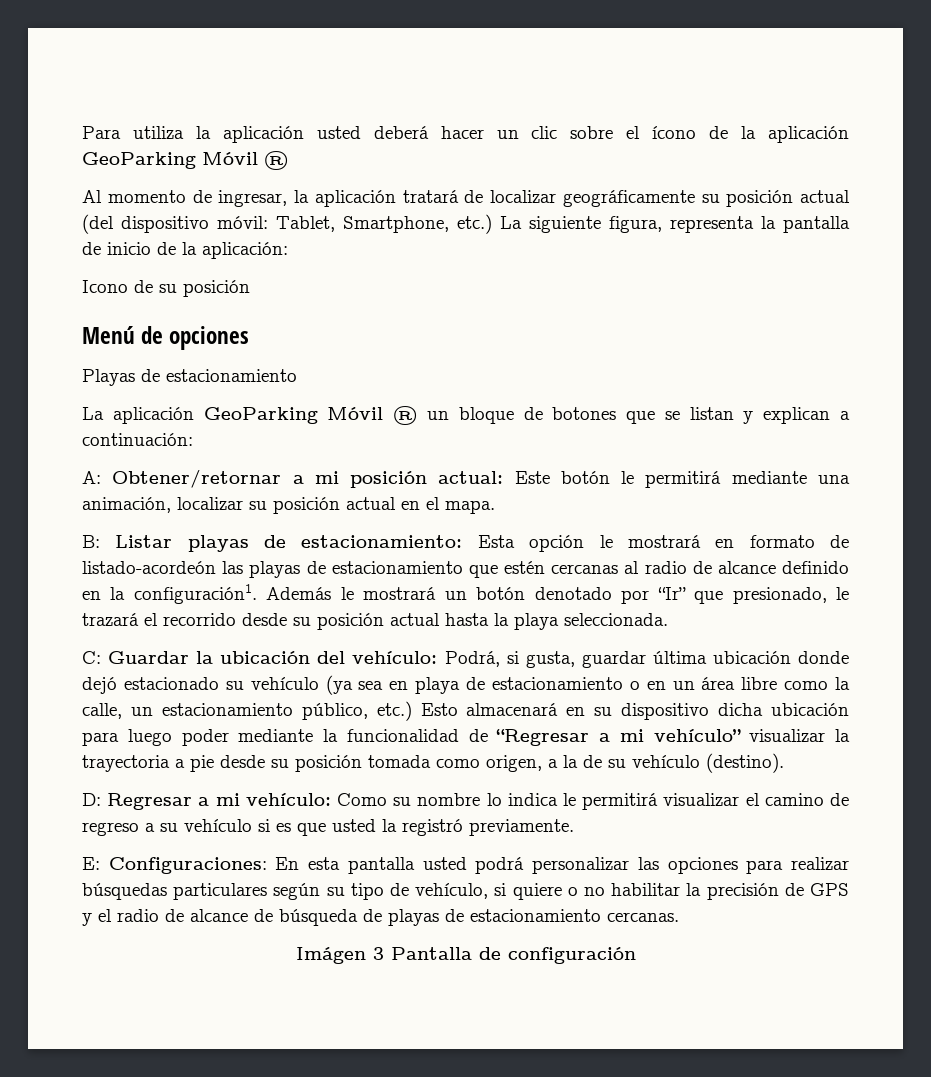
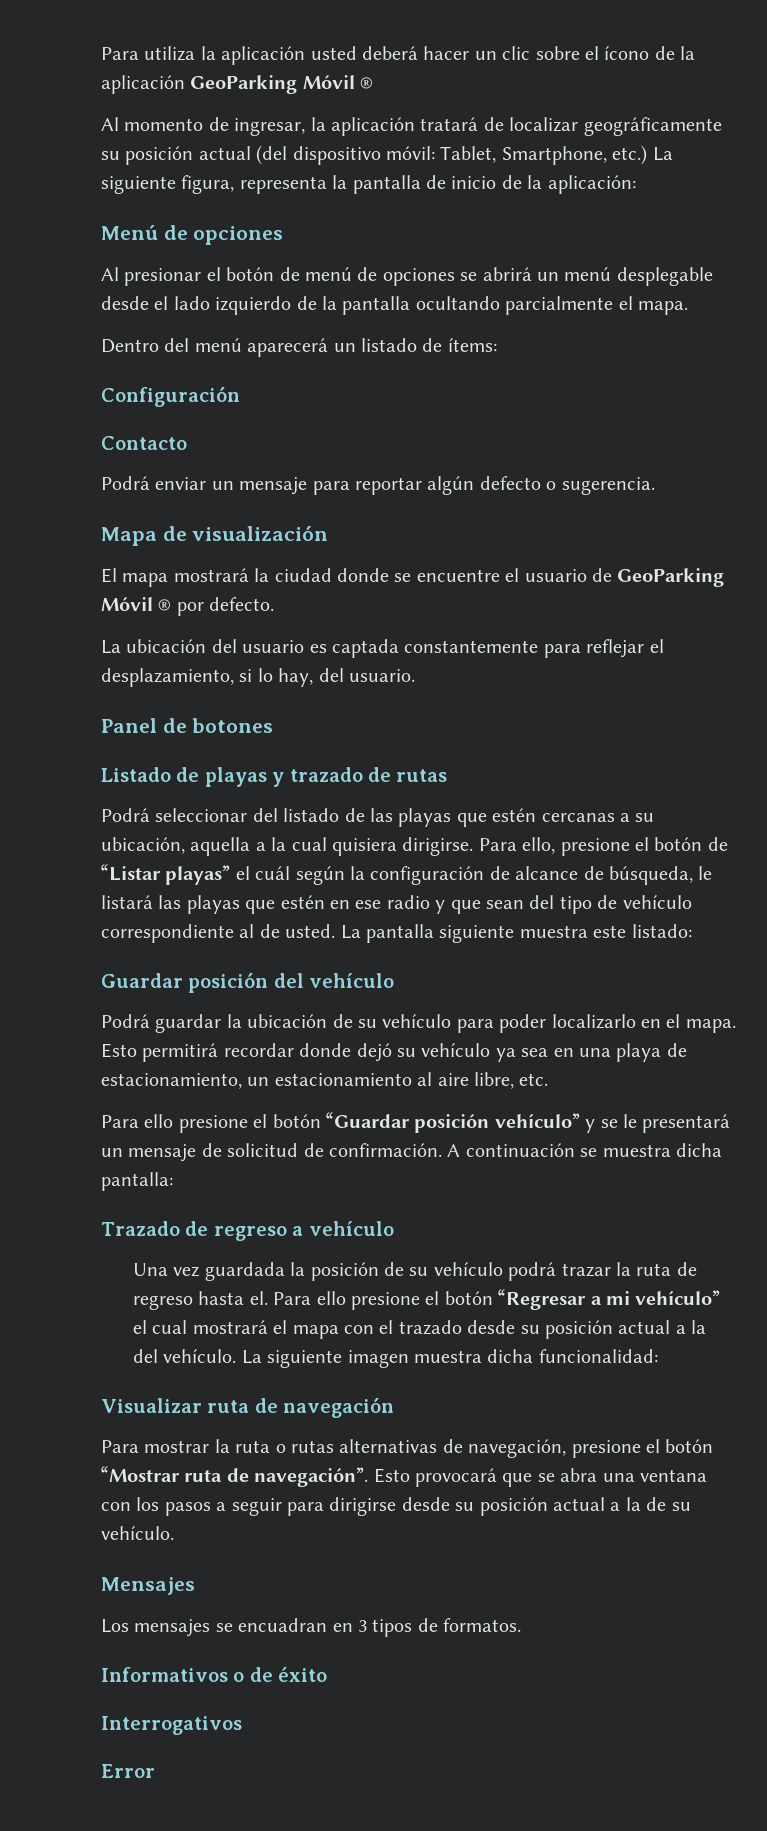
[82,280,250,297] // Icono de su posición -> (636, 184) none
[82,369,297,386] [82,406,851,425] [82,433,193,446] [82,469,850,488] [82,497,495,514] [82,535,850,552] [82,561,849,578] [82,584,849,604] [82,613,668,630] [82,651,850,668] [82,675,850,695] [82,701,849,721] [82,729,850,746] [82,753,784,773] [82,793,850,810] [82,819,574,836] [82,857,850,874] [82,883,850,900] [82,909,679,926] [295,947,636,964] Playas de estacionamiento // La aplicación GeoParking Móvil ® un bloque de botones que se listan y explican a continuación: // A: Obtener/retornar a mi posición actual: Este botón le permitirá mediante una animación, localizar su posición actual en el mapa. // B: Listar playas de estacionamiento: Esta opción le mostrará en formato de listado-acordeón las playas de estacionamiento que estén cercanas al radio de alcance definido en la configuración1. Además le mostrará un botón denotado por “Ir” que presionado, le trazará el recorrido desde su posición actual hasta la playa seleccionada. // C: Guardar la ubicación del vehículo: Podrá, si gusta, guardar última ubicación donde dejó estacionado su vehículo (ya sea en playa de estacionamiento o en un área libre como la calle, un estacionamiento público, etc.) Esto almacenará en su dispositivo dicha ubicación para luego poder mediante la funcionalidad de “Regresar a mi vehículo” visualizar la trayectoria a pie desde su posición tomada como origen, a la de su vehículo (destino). // D: Regresar a mi vehículo: Como su nombre lo indica le permitirá visualizar el camino de regreso a su vehículo si es que usted la registró previamente. // E: Configuraciones: En esta pantalla usted podrá personalizar las opciones para realizar búsquedas particulares según su tipo de vehículo, si quiere o no habilitar la precisión de GPS y el radio de alcance de búsqueda de playas de estacionamiento cercanas. // Imágen 3 Pantalla de configuración -> [101,267,713,286] [101,296,688,315] [101,338,497,357] [101,386,240,407] [101,436,187,450] [101,476,655,495] [101,525,329,546] [101,568,725,587] [101,597,275,616] [101,639,664,658] [101,668,415,687] [101,718,274,733] [101,767,448,787] [101,808,655,827] [101,837,728,856] [101,864,713,885] [101,895,692,914] [101,924,692,943] [101,972,395,993] [101,1014,736,1033] [101,1043,687,1062] [101,1072,549,1089] [101,1112,731,1133] [101,1143,722,1162] [101,1172,173,1191] [101,1221,394,1241] [132,1262,697,1281] [132,1289,721,1310] [132,1320,707,1339] [132,1349,658,1368] [101,1397,395,1418] [101,1439,714,1458] [101,1466,707,1487] [101,1497,691,1516] [101,1526,174,1540] [101,1577,195,1595] [101,1618,522,1637] [101,1667,328,1682] [101,1716,242,1735] [101,1764,155,1778] Al presionar el botón de menú de opciones se abrirá un menú desplegable desde el lado izquierdo de la pantalla ocultando parcialmente el mapa. // Dentro del menú aparecerá un listado de ítems: // Configuración // Contacto // Podrá enviar un mensaje para reportar algún defecto o sugerencia. // Mapa de visualización // El mapa mostrará la ciudad donde se encuentre el usuario de GeoParking Móvil ® por defecto. // La ubicación del usuario es captada constantemente para reflejar el desplazamiento, si lo hay, del usuario. // Panel de botones // Listado de playas y trazado de rutas // Podrá seleccionar del listado de las playas que estén cercanas a su ubicación, aquella a la cual quisiera dirigirse. Para ello, presione el botón de “Listar playas” el cuál según la configuración de alcance de búsqueda, le listará las playas que estén en ese radio y que sean del tipo de vehículo correspondiente al de usted. La pantalla siguiente muestra este listado: // Guardar posición del vehículo // Podrá guardar la ubicación de su vehículo para poder localizarlo en el mapa. Esto permitirá recordar donde dejó su vehículo ya sea en una playa de estacionamiento, un estacionamiento al aire libre, etc. // Para ello presione el botón “Guardar posición vehículo” y se le presentará un mensaje de solicitud de confirmación. A continuación se muestra dicha pantalla: // Trazado de regreso a vehículo // Una vez guardada la posición de su vehículo podrá trazar la ruta de regreso hasta el. Para ello presione el botón “Regresar a mi vehículo” el cual mostrará el mapa con el trazado desde su posición actual a la del vehículo. La siguiente imagen muestra dicha funcionalidad: // Visualizar ruta de navegación // Para mostrar la ruta o rutas alternativas de navegación, presione el botón “Mostrar ruta de navegación”. Esto provocará que se abra una ventana con los pasos a seguir para dirigirse desde su posición actual a la de su vehículo. // Mensajes // Los mensajes se encuadran en 3 tipos de formatos. // Informativos o de éxito // Interrogativos // Error

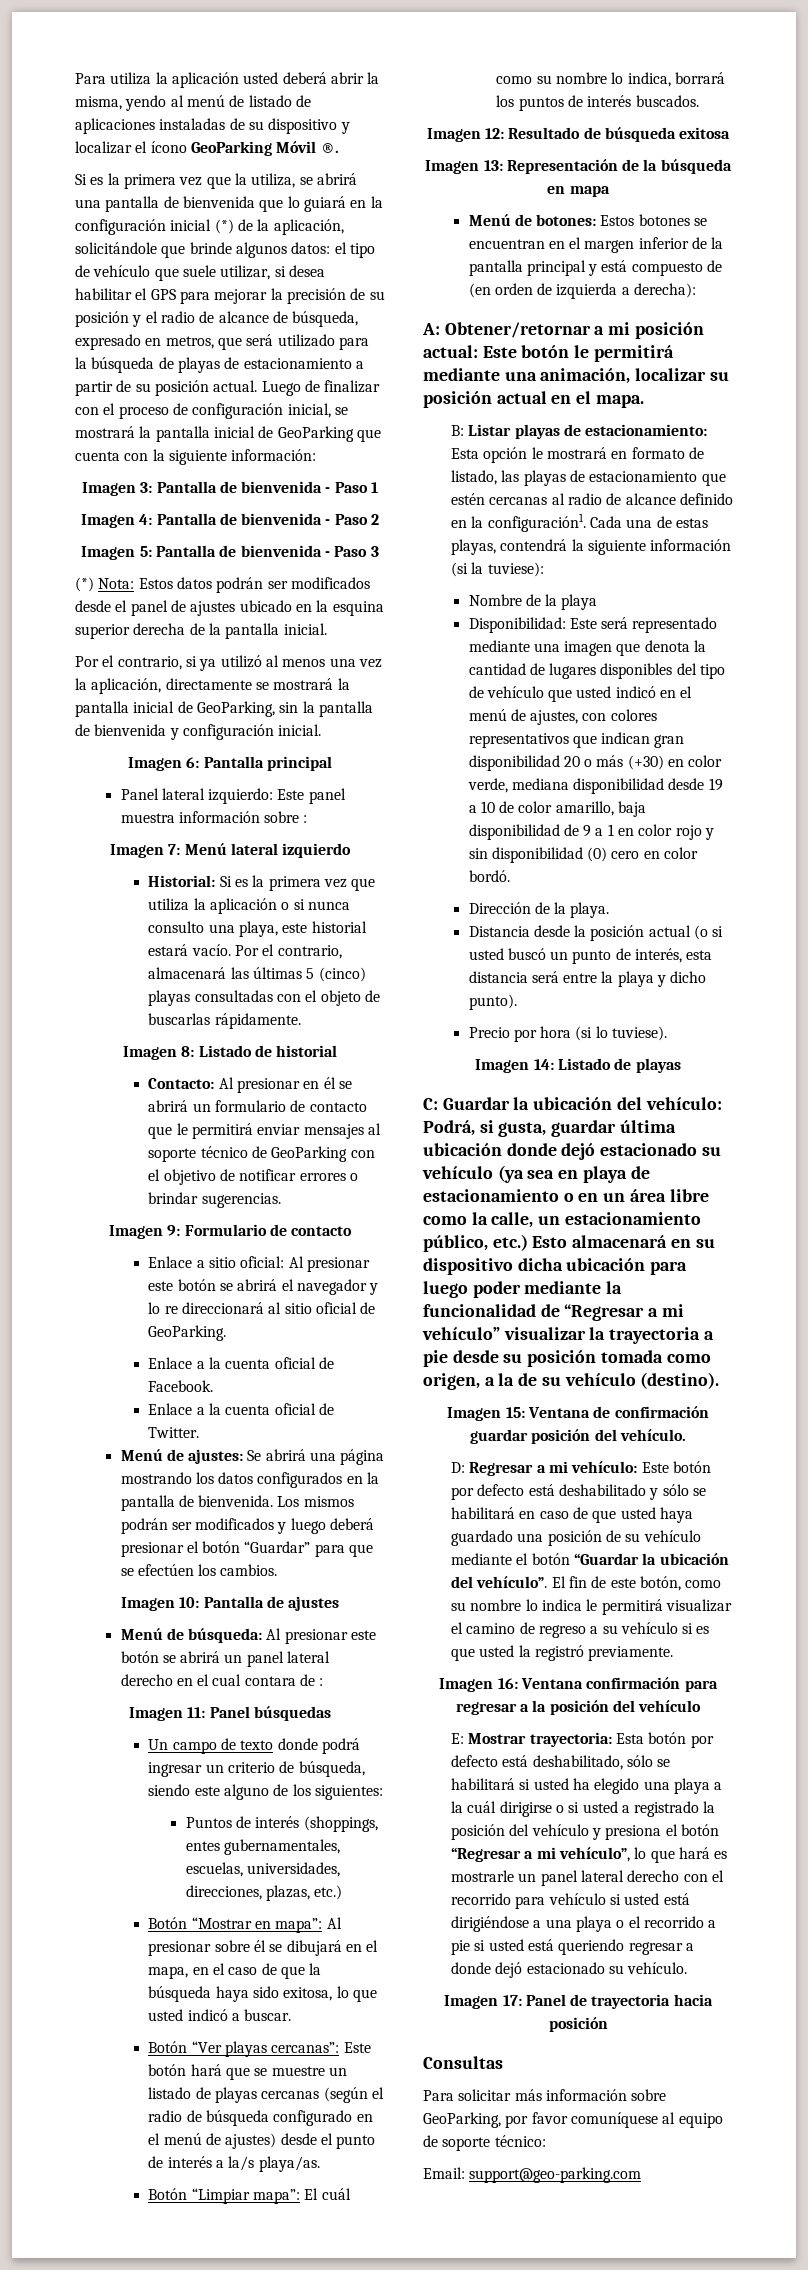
[423,46,696,60] [101,75,374,94] [101,117,722,136] [101,145,673,165] [101,175,636,194] [101,225,284,245] [101,267,713,286] [101,296,688,315] [101,338,497,357] [101,386,240,407] [101,436,187,450] [101,476,655,495] [101,525,329,546] [101,568,725,587] [101,597,275,616] [101,639,664,658] [101,668,415,687] [101,718,274,733] [101,767,448,787] [101,808,655,827] [101,837,728,856] [101,864,713,885] [101,895,692,914] [101,924,692,943] [101,972,395,993] [101,1014,736,1033] [101,1043,687,1062] [101,1072,549,1089] [101,1112,731,1133] [101,1143,722,1162] [101,1172,173,1191] [101,1221,394,1241] [132,1262,697,1281] [132,1291,420,1310] hacer un clic sobre el ícono de la aplicación GeoParking Móvil ® // Al momento de ingresar, la aplicación tratará de localizar geográficamente su posición actual (del dispositivo móvil: Tablet, Smartphone, etc.) La siguiente figura, representa la pantalla de inicio de la aplicación: // Menú de opciones // Al presionar el botón de menú de opciones se abrirá un menú desplegable desde el lado izquierdo de la pantalla ocultando parcialmente el mapa. // Dentro del menú aparecerá un listado de ítems: // Configuración // Contacto // Podrá enviar un mensaje para reportar algún defecto o sugerencia. // Mapa de visualización // El mapa mostrará la ciudad donde se encuentre el usuario de GeoParking Móvil ® por defecto. // La ubicación del usuario es captada constantemente para reflejar el desplazamiento, si lo hay, del usuario. // Panel de botones // Listado de playas y trazado de rutas // Podrá seleccionar del listado de las playas que estén cercanas a su ubicación, aquella a la cual quisiera dirigirse. Para ello, presione el botón de “Listar playas” el cuál según la configuración de alcance de búsqueda, le listará las playas que estén en ese radio y que sean del tipo de vehículo correspondiente al de usted. La pantalla siguiente muestra este listado: // Guardar posición del vehículo // Podrá guardar la ubicación de su vehículo para poder localizarlo en el mapa. Esto permitirá recordar donde dejó su vehículo ya sea en una playa de estacionamiento, un estacionamiento al aire libre, etc. // Para ello presione el botón “Guardar posición vehículo” y se le presentará un mensaje de solicitud de confirmación. A continuación se muestra dicha pantalla: // Trazado de regreso a vehículo // Una vez guardada la posición de su vehículo podrá trazar la ruta de regreso hasta el. Para ello presione -> [330,72,380,84] [75,95,311,111] [75,118,350,134] [75,141,339,156] [75,173,357,189] [75,196,383,212] [75,219,344,235] [75,242,375,258] [75,265,325,281] [75,288,385,304] [75,311,359,327] [75,334,369,350] [75,357,364,373] [75,380,381,396] [75,403,348,419] [75,426,381,442] [75,449,317,465] [81,481,379,496] [80,513,380,528] [81,545,379,560] [75,577,370,593] [75,600,384,616] [75,623,327,639] [75,655,382,671] [75,678,350,694] [75,701,373,717] [75,724,322,740] [128,756,332,771] [120,788,346,804] [120,811,308,823] [109,843,352,858] [148,875,376,891] [148,898,351,914] [148,921,367,937] [148,944,342,959] [148,967,366,982] [148,990,381,1006] [148,1013,301,1029] [122,1045,338,1060] [148,1077,353,1093] [148,1100,367,1112] [148,1123,382,1139] [148,1146,375,1162] [148,1169,359,1185] [148,1192,281,1208] [108,1224,353,1239] [148,1256,371,1272] [148,1279,379,1295] [148,1302,376,1314] [148,1325,227,1341] [148,1357,335,1369] [148,1380,214,1392] [148,1403,335,1415] [148,1427,200,1438] [120,1449,385,1465] [120,1472,380,1488] [120,1495,354,1511] [120,1518,375,1534] [120,1541,374,1557] [120,1564,278,1576] [120,1596,340,1611] [120,1628,377,1644] [120,1651,331,1667] [120,1674,324,1686] [129,1706,331,1721] [148,1738,361,1754] [148,1761,365,1777] [148,1784,384,1800] [185,1816,378,1832] [185,1839,340,1855] [185,1862,340,1877] [185,1885,343,1901] [148,1917,342,1933] [148,1940,379,1956] [148,1963,322,1979] [148,1986,378,2002] [148,2009,292,2021] [148,2041,371,2057] [148,2064,348,2080] [148,2087,385,2103] [148,2110,373,2126] [148,2133,376,2149] [148,2156,320,2172] [148,2188,351,2204] [496,72,726,87] [496,95,699,111] [426,127,731,142] [425,159,732,174] [547,186,610,197] [468,214,708,226] [468,237,724,253] [468,260,723,276] [468,283,697,299] [422,322,704,339] [423,345,674,362] [423,368,729,384] [423,391,644,408] [450,424,708,439] [450,447,704,463] [450,470,726,486] [450,493,733,505] [450,513,708,532] [450,539,732,555] [450,562,544,577] [468,594,598,610] [468,617,718,633] [468,640,707,656] [468,663,726,679] [468,686,693,702] [468,709,657,725] [468,732,685,748] [468,755,723,771] [467,778,723,794] [468,801,647,817] [468,824,715,840] [468,847,699,863] [468,870,510,882] [468,902,610,918] [468,925,724,941] [468,948,713,964] [468,971,707,987] [468,994,517,1010] [468,1026,668,1042] [475,1058,681,1073] [423,1097,722,1110] [423,1120,676,1137] [423,1143,721,1160] [422,1165,650,1183] [423,1189,709,1202] [423,1212,701,1228] [423,1234,715,1252] [423,1258,688,1275] [423,1281,623,1298] [423,1304,684,1321] [422,1327,714,1344] [423,1350,711,1367] [423,1372,720,1390] [447,1406,709,1421] [470,1429,686,1444] [450,1461,711,1476] [450,1484,706,1500] [450,1507,693,1523] [450,1530,701,1546] [450,1553,729,1565] [450,1576,722,1591] [450,1599,732,1615] [450,1622,710,1638] [450,1645,674,1661] [439,1677,718,1692] [455,1700,702,1715] [450,1732,714,1748] [450,1755,671,1770] [450,1778,723,1794] [450,1801,716,1817] [450,1824,662,1840] abrir la misma, yendo al menú de listado de aplicaciones instaladas de su dispositivo y localizar el ícono GeoParking Móvil ®. // Si es la primera vez que la utiliza, se abrirá una pantalla de bienvenida que lo guiará en la configuración inicial (*) de la aplicación, solicitándole que brinde algunos datos: el tipo de vehículo que suele utilizar, si desea habilitar el GPS para mejorar la precisión de su posición y el radio de alcance de búsqueda, expresado en metros, que será utilizado para la búsqueda de playas de estacionamiento a partir de su posición actual. Luego de finalizar con el proceso de configuración inicial, se mostrará la pantalla inicial de GeoParking que cuenta con la siguiente información: // Imagen 3: Pantalla de bienvenida - Paso 1 // Imagen 4: Pantalla de bienvenida - Paso 2 // Imagen 5: Pantalla de bienvenida - Paso 3 // (*) Nota: Estos datos podrán ser modificados desde el panel de ajustes ubicado en la esquina superior derecha de la pantalla inicial. // Por el contrario, si ya utilizó al menos una vez la aplicación, directamente se mostrará la pantalla inicial de GeoParking, sin la pantalla de bienvenida y configuración inicial. // Imagen 6: Pantalla principal // Panel lateral izquierdo: Este panel muestra información sobre : // Imagen 7: Menú lateral izquierdo // Historial: Si es la primera vez que utiliza la aplicación o si nunca consulto una playa, este historial estará vacío. Por el contrario, almacenará las últimas 5 (cinco) playas consultadas con el objeto de buscarlas rápidamente. // Imagen 8: Listado de historial // Contacto: Al presionar en él se abrirá un formulario de contacto que le permitirá enviar mensajes al soporte técnico de GeoParking con el objetivo de notificar errores o brindar sugerencias. // Imagen 9: Formulario de contacto // Enlace a sitio oficial: Al presionar este botón se abrirá el navegador y lo re direccionará al sitio oficial de GeoParking. // Enlace a la cuenta oficial de Facebook. // Enlace a la cuenta oficial de Twitter. // Menú de ajustes: Se abrirá una página mostrando los datos configurados en la pantalla de bienvenida. Los mismos podrán ser modificados y luego deberá presionar el botón “Guardar” para que se efectúen los cambios. // Imagen 10: Pantalla de ajustes // Menú de búsqueda: Al presionar este botón se abrirá un panel lateral derecho en el cual contara de : // Imagen 11: Panel búsquedas // Un campo de texto donde podrá ingresar un criterio de búsqueda, siendo este alguno de los siguientes: // Puntos de interés (shoppings, entes gubernamentales, escuelas, universidades, direcciones, plazas, etc.) // Botón “Mostrar en mapa”: Al presionar sobre él se dibujará en el mapa, en el caso de que la búsqueda haya sido exitosa, lo que usted indicó a buscar. // Botón “Ver playas cercanas”: Este botón hará que se muestre un listado de playas cercanas (según el radio de búsqueda configurado en el menú de ajustes) desde el punto de interés a la/s playa/as. // Botón “Limpiar mapa”: El cuál como su nombre lo indica, borrará los puntos de interés buscados. // Imagen 12: Resultado de búsqueda exitosa // Imagen 13: Representación de la búsqueda en mapa // Menú de botones: Estos botones se encuentran en el margen inferior de la pantalla principal y está compuesto de (en orden de izquierda a derecha): // A: Obtener/retornar a mi posición actual: Este botón le permitirá mediante una animación, localizar su posición actual en el mapa. // B: Listar playas de estacionamiento: Esta opción le mostrará en formato de listado, las playas de estacionamiento que estén cercanas al radio de alcance definido en la configuración1. Cada una de estas playas, contendrá la siguiente información (si la tuviese): // Nombre de la playa // Disponibilidad: Este será representado mediante una imagen que denota la cantidad de lugares disponibles del tipo de vehículo que usted indicó en el menú de ajustes, con colores representativos que indican gran disponibilidad 20 o más (+30) en color verde, mediana disponibilidad desde 19 a 10 de color amarillo, baja disponibilidad de 9 a 1 en color rojo y sin disponibilidad (0) cero en color bordó. // Dirección de la playa. // Distancia desde la posición actual (o si usted buscó un punto de interés, esta distancia será entre la playa y dicho punto). // Precio por hora (si lo tuviese). // Imagen 14: Listado de playas // C: Guardar la ubicación del vehículo: Podrá, si gusta, guardar última ubicación donde dejó estacionado su vehículo (ya sea en playa de estacionamiento o en un área libre como la calle, un estacionamiento público, etc.) Esto almacenará en su dispositivo dicha ubicación para luego poder mediante la funcionalidad de “Regresar a mi vehículo” visualizar la trayectoria a pie desde su posición tomada como origen, a la de su vehículo (destino). // Imagen 15: Ventana de confirmación guardar posición del vehículo. // D: Regresar a mi vehículo: Este botón por defecto está deshabilitado y sólo se habilitará en caso de que usted haya guardado una posición de su vehículo mediante el botón “Guardar la ubicación del vehículo”. El fin de este botón, como su nombre lo indica le permitirá visualizar el camino de regreso a su vehículo si es que usted la registró previamente. // Imagen 16: Ventana confirmación para regresar a la posición del vehículo // E: Mostrar trayectoria: Esta botón por defecto está deshabilitado, sólo se habilitará si usted ha elegido una playa a la cuál dirigirse o si usted a registrado la posición del vehículo y presiona
[635,1290,721,1305] [132,1320,707,1339] [132,1349,658,1368] [101,1397,395,1418] [101,1439,714,1458] [101,1466,707,1487] [101,1497,691,1516] [101,1526,174,1540] [101,1577,195,1595] [101,1618,522,1637] [101,1667,328,1682] [101,1716,242,1735] [101,1764,155,1778] vehículo” el cual mostrará el mapa con el trazado desde su posición actual a la del vehículo. La siguiente imagen muestra dicha funcionalidad: // Visualizar ruta de navegación // Para mostrar la ruta o rutas alternativas de navegación, presione el botón “Mostrar ruta de navegación”. Esto provocará que se abra una ventana con los pasos a seguir para dirigirse desde su posición actual a la de su vehículo. // Mensajes // Los mensajes se encuadran en 3 tipos de formatos. // Informativos o de éxito // Interrogativos // Error -> [558,1847,728,1863] [450,1870,724,1886] [450,1893,690,1909] [450,1916,717,1932] [450,1939,694,1955] [450,1962,688,1978] [444,1994,713,2009] [548,2017,608,2032] [423,2056,503,2069] [423,2089,667,2101] [423,2112,723,2128] [423,2135,546,2151] [423,2167,642,2183] vehículo”, lo que hará es mostrarle un panel lateral derecho con el recorrido para vehículo si usted está dirigiéndose a una playa o el recorrido a pie si usted está queriendo regresar a donde dejó estacionado su vehículo. // Imagen 17: Panel de trayectoria hacia posición // Consultas // Para solicitar más información sobre GeoParking, por favor comuníquese al equipo de soporte técnico: // Email: support@geo-parking.com

